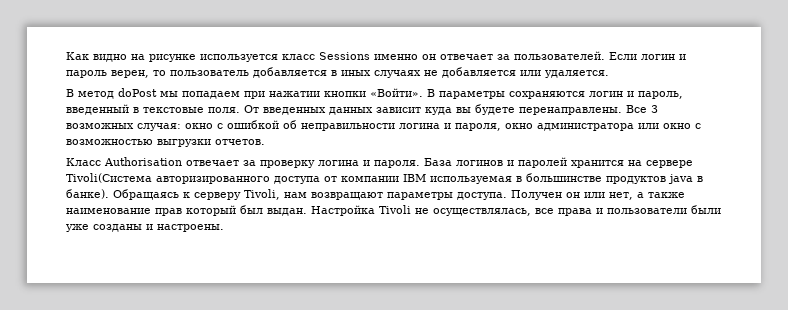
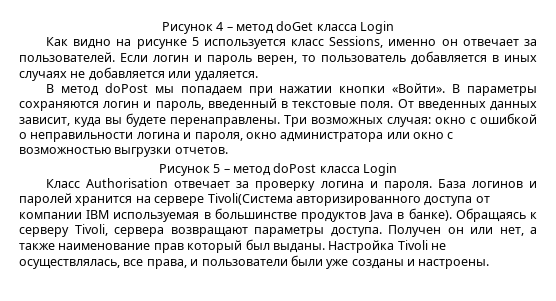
(66, 56) none -> [161,21,395,34] Рисунок 4 – метод doGet класса Login //
(196, 58) none -> [191,37,199,46] 5
[319,52,370,60] Sessions -> [329,36,384,48] Sessions,
[376,107,421,113] зависит -> [19,117,70,126] зависит,
[626,105,658,113] Все 3 -> [284,115,307,127] Три
[283,120,297,129] об -> [19,132,27,139] о
(265, 142) none -> [158,163,398,176] // Рисунок 5 – метод doPost класса Login
[668,174,693,184] java -> [369,210,394,222] Java
[284,192,307,198] нам -> [114,227,164,237] сервера
[267,208,307,216] выдан. -> [272,243,325,253] выданы.
[558,208,592,216] права -> [146,259,187,269] права,

